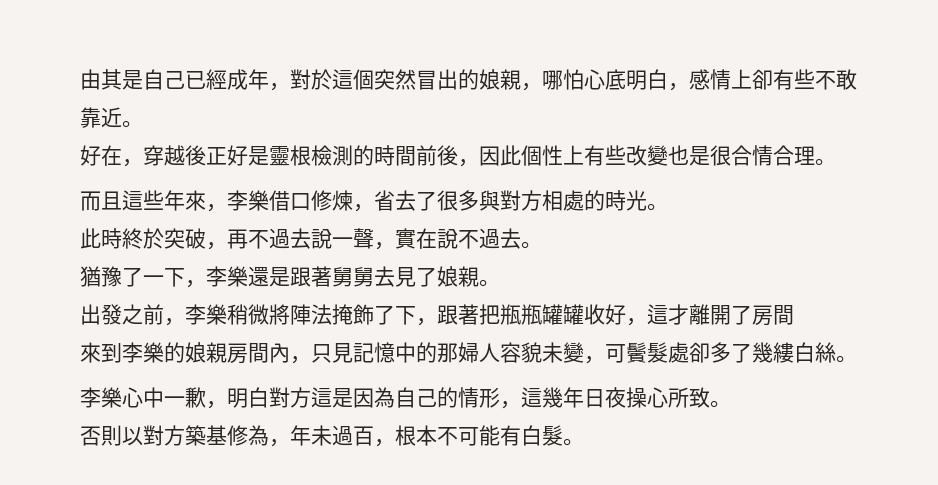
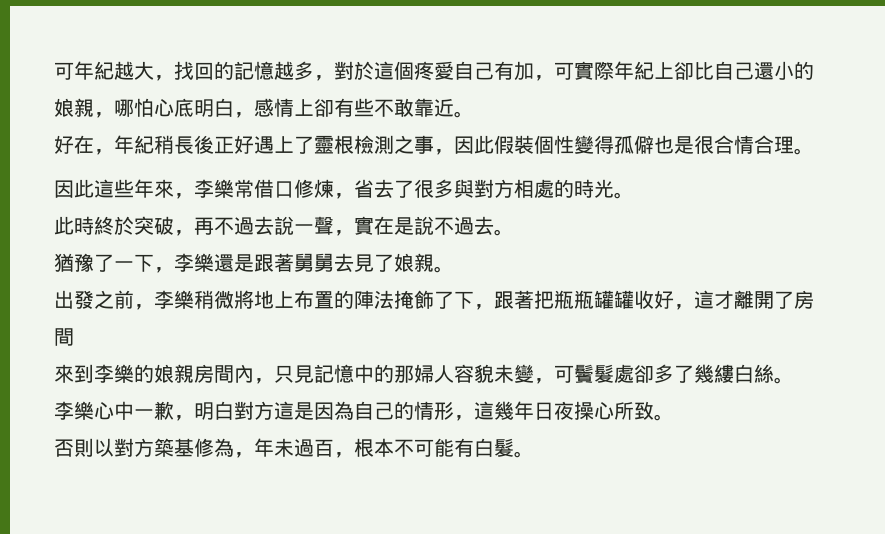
[80,69,458,91] 由其是自己已經成年，對於這個突然冒出 -> [54,61,794,81] 可年紀越大，找回的記憶越多，對於這個疼愛自己有加，可實際年紀上卻比自己還小
[143,145,668,167] 穿越後正好是靈根檢測的時間前後，因此個性上有些改變 -> [114,135,654,155] 年紀稍長後正好遇上了靈根檢測之事，因此假裝個性變得孤僻
[80,191,122,211] 而且 -> [54,179,94,198] 因此
(269, 200) none -> [234,179,254,198] 常
(437, 238) none -> [394,217,414,235] 是
(290, 314) none -> [254,290,354,309] 地上布置的

